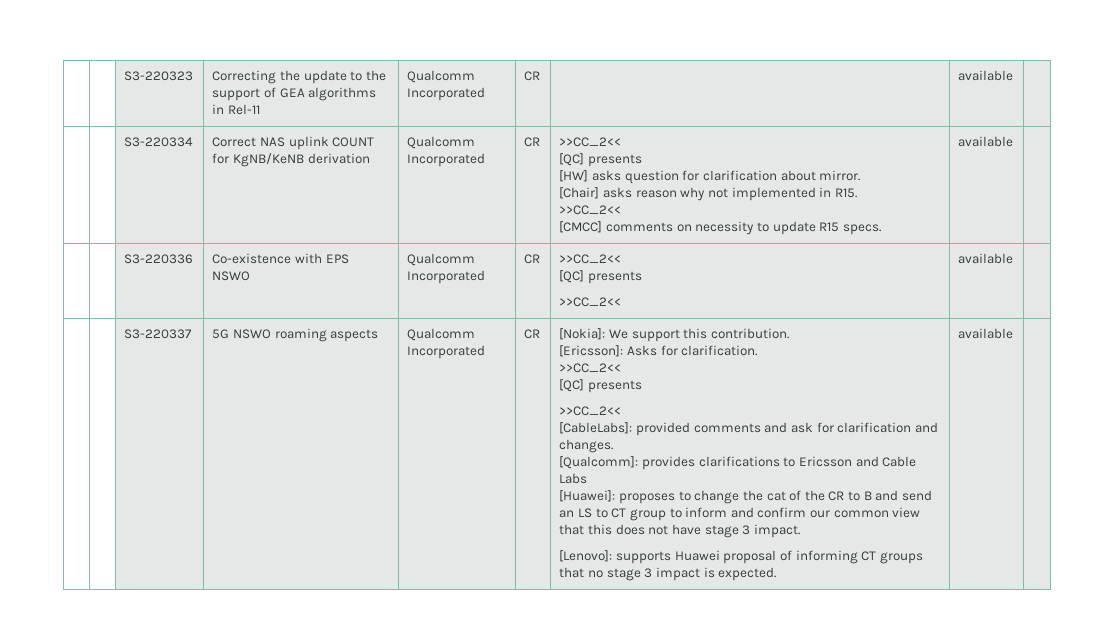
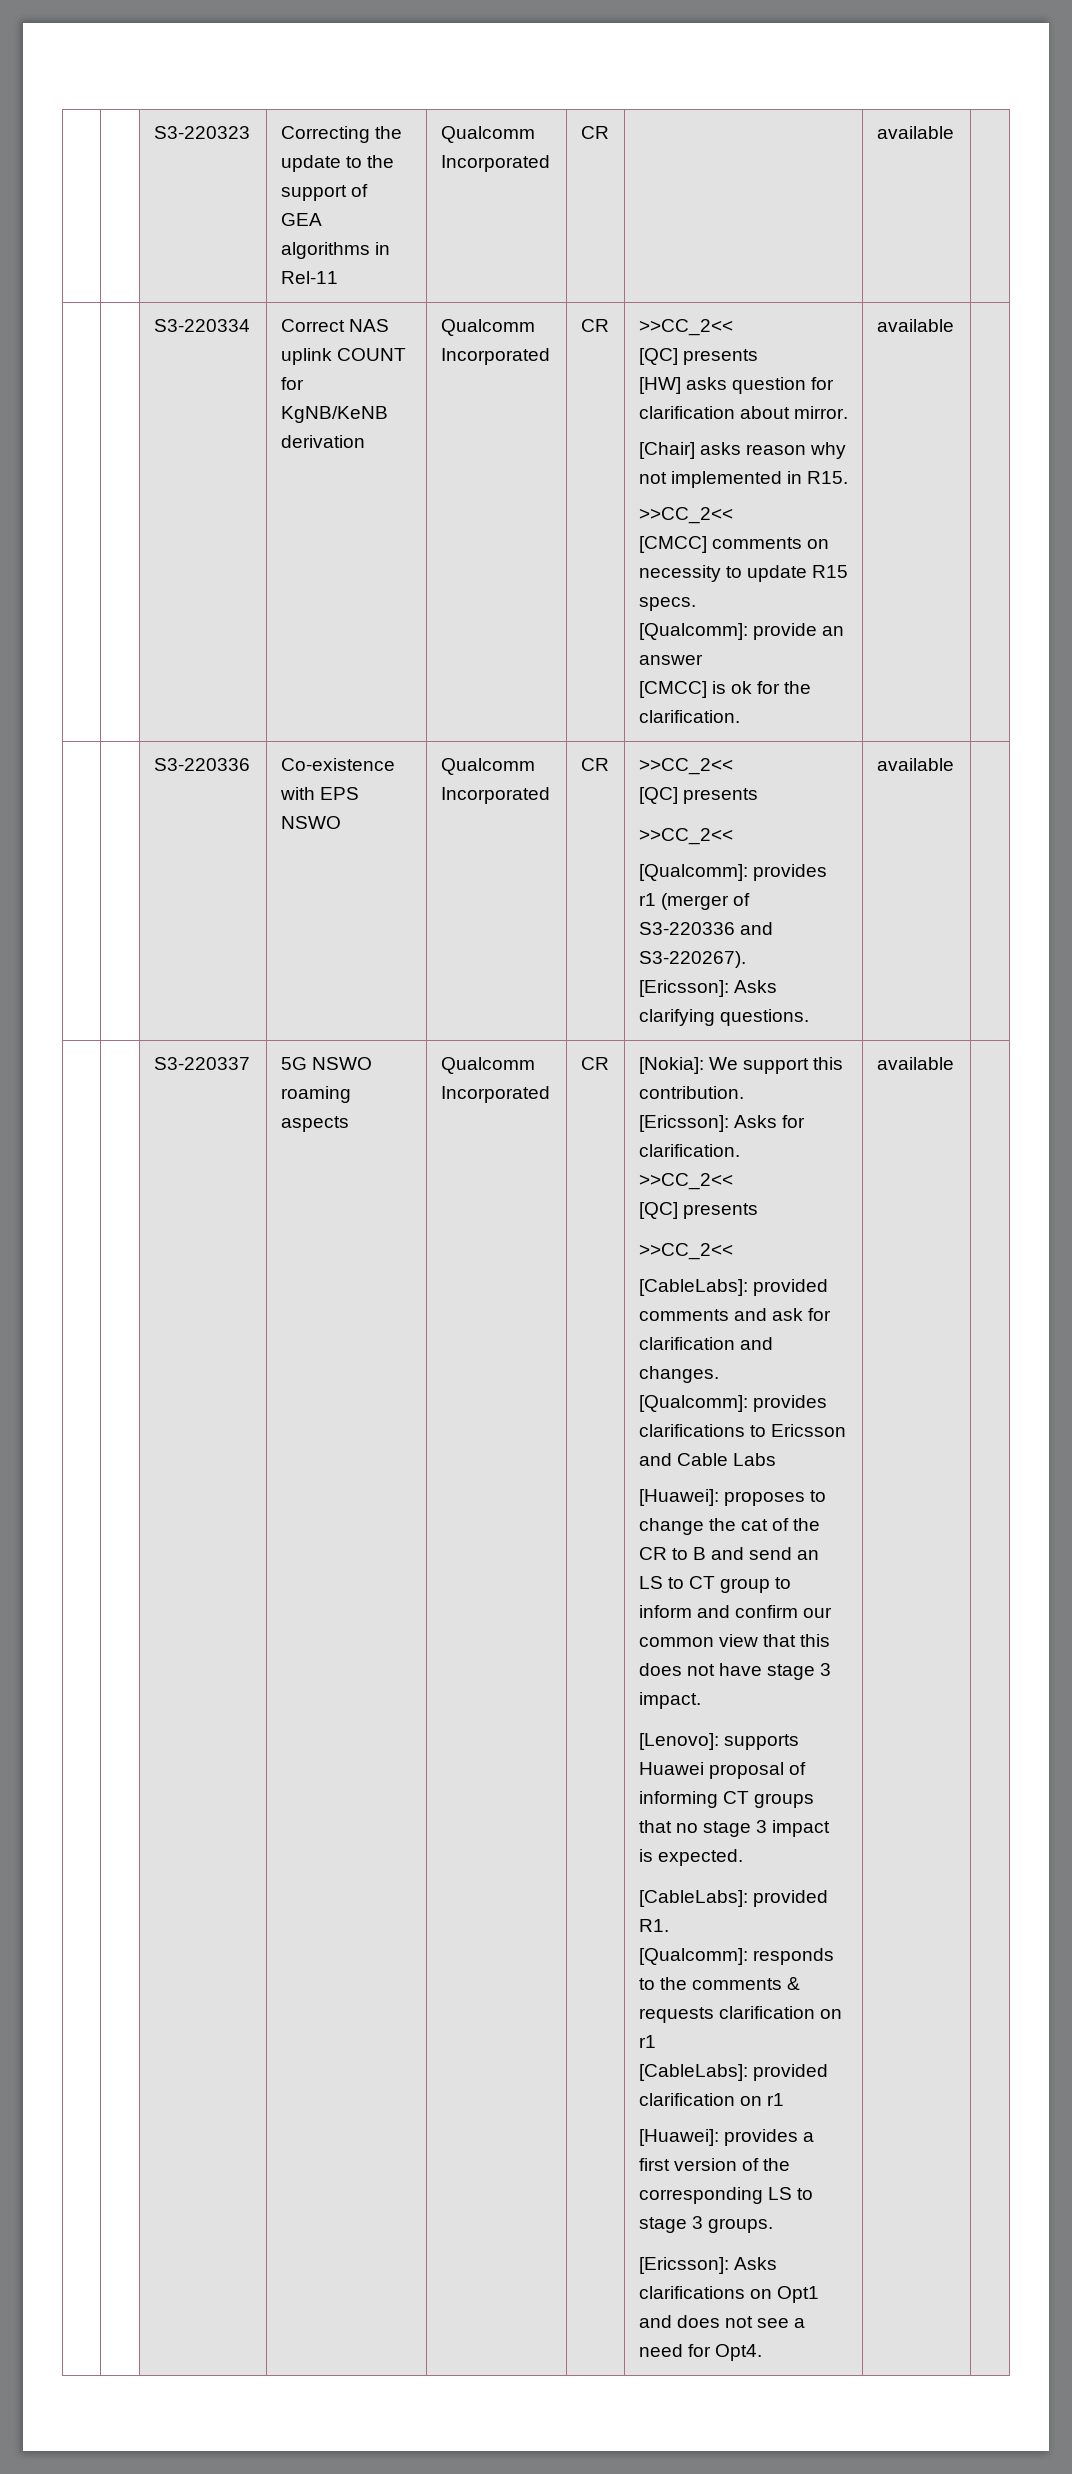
(881, 229) none -> [638,623,844,640] [638,654,703,665] [638,681,812,698] [638,710,740,723] // [Qualcomm]: provide an answer // [CMCC] is ok for the clarification.
(622, 302) none -> [638,864,827,881] [638,893,750,910] [638,922,773,935] [638,951,746,968] [638,980,777,997] [638,1009,809,1026] // [Qualcomm]: provides r1 (merger of S3-220336 and S3-220267). // [Ericsson]: Asks clarifying questions.
(777, 574) none -> [638,1890,828,1907] [638,1919,669,1932] [638,1948,834,1965] [638,1977,801,1990] [638,2006,842,2023] [638,2035,656,2048] [638,2064,828,2081] [638,2093,784,2106] [638,2129,814,2146] [638,2158,791,2171] [638,2187,813,2204] [638,2216,773,2233] [638,2257,777,2274] [638,2286,819,2303] [638,2315,806,2328] [638,2344,762,2361] // [CableLabs]: provided R1. // [Qualcomm]: responds to the comments & requests clarification on r1 // [CableLabs]: provided clarification on r1 // [Huawei]: provides a first version of the corresponding LS to stage 3 groups. // [Ericsson]: Asks clarifications on Opt1 and does not see a need for Opt4.

